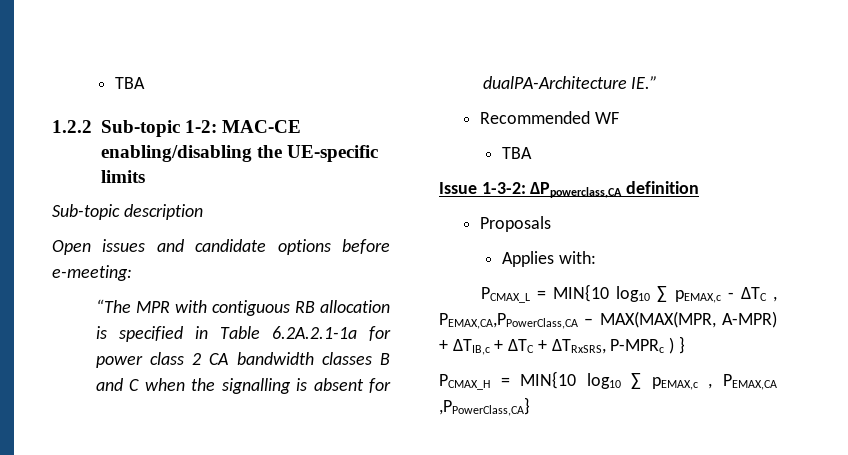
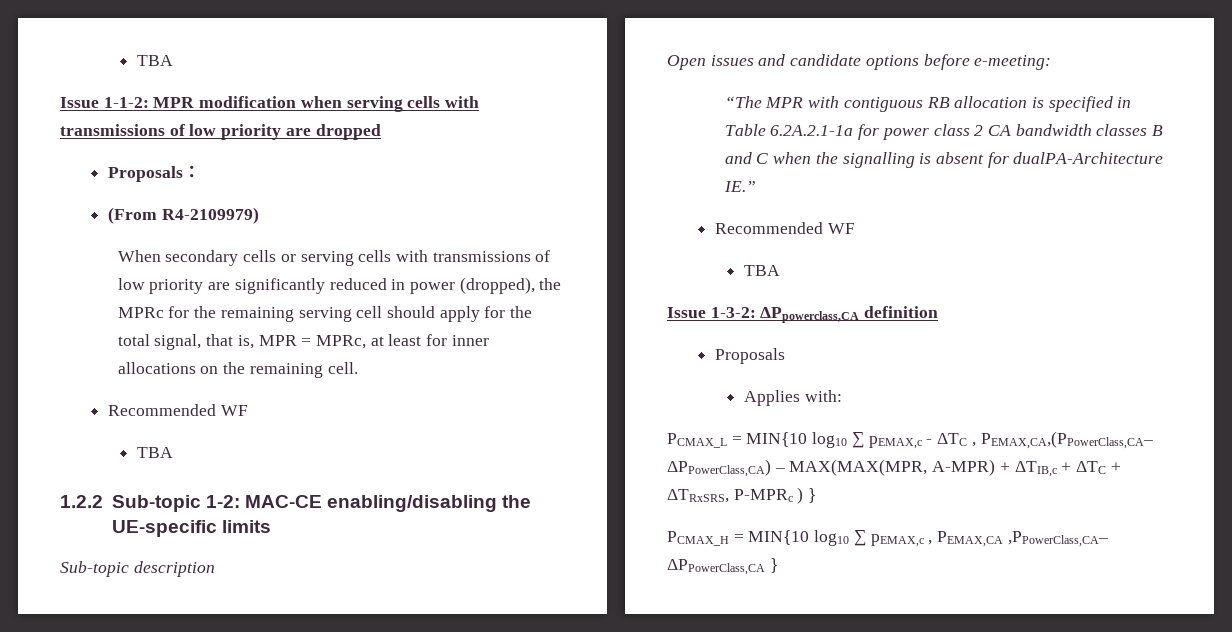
[114,77,145,89] TBA -> [136,55,173,66] [60,96,480,112] [60,124,381,140] [108,165,202,182] [108,207,259,224] [117,250,551,266] [117,277,562,294] [117,306,533,322] [117,334,489,350] [117,362,358,378] [108,404,248,416] [136,447,173,458] TBA // Issue 1-1-2: MPR modification when serving cells with transmissions of low priority are dropped // Proposals： // (From R4-2109979) // When secondary cells or serving cells with transmissions of low priority are significantly reduced in power (dropped), the MPRc for the remaining serving cell should apply for the total signal, that is, MPR = MPRc, at least for inner allocations on the remaining cell. // Recommended WF // TBA
[439,313,578,329] PEMAX,CA,PPowerClass,CA -> [980,431,1153,449] [667,459,771,477] PEMAX,CA,(PPowerClass,CA– ΔPPowerClass,CA)
[439,397,530,416] ,PPowerClass,CA} -> [1007,531,1108,547] [667,558,778,575] ,PPowerClass,CA– ΔPPowerClass,CA }

